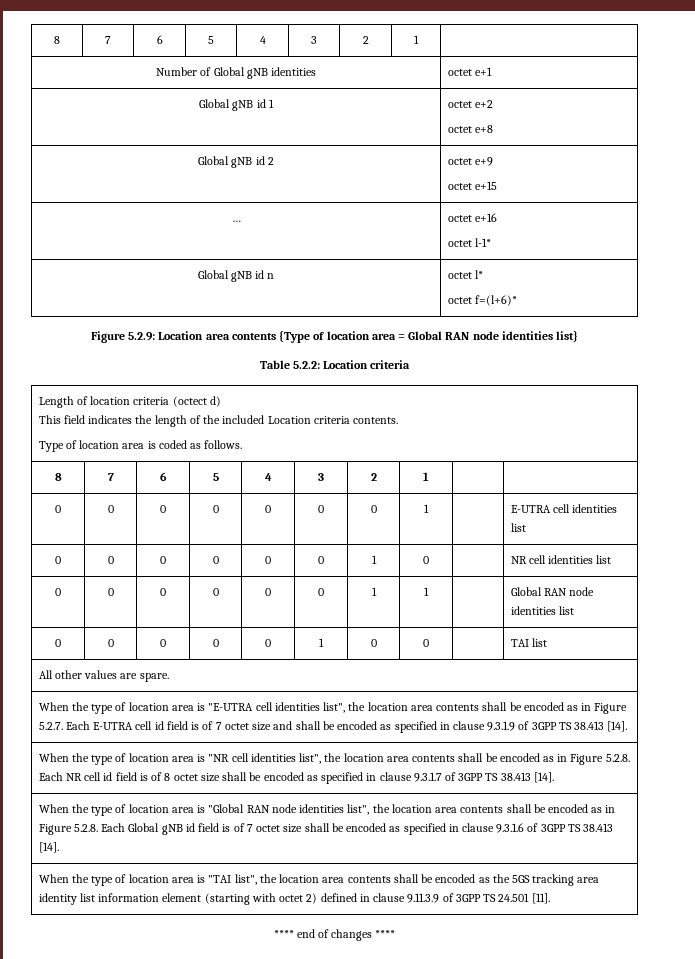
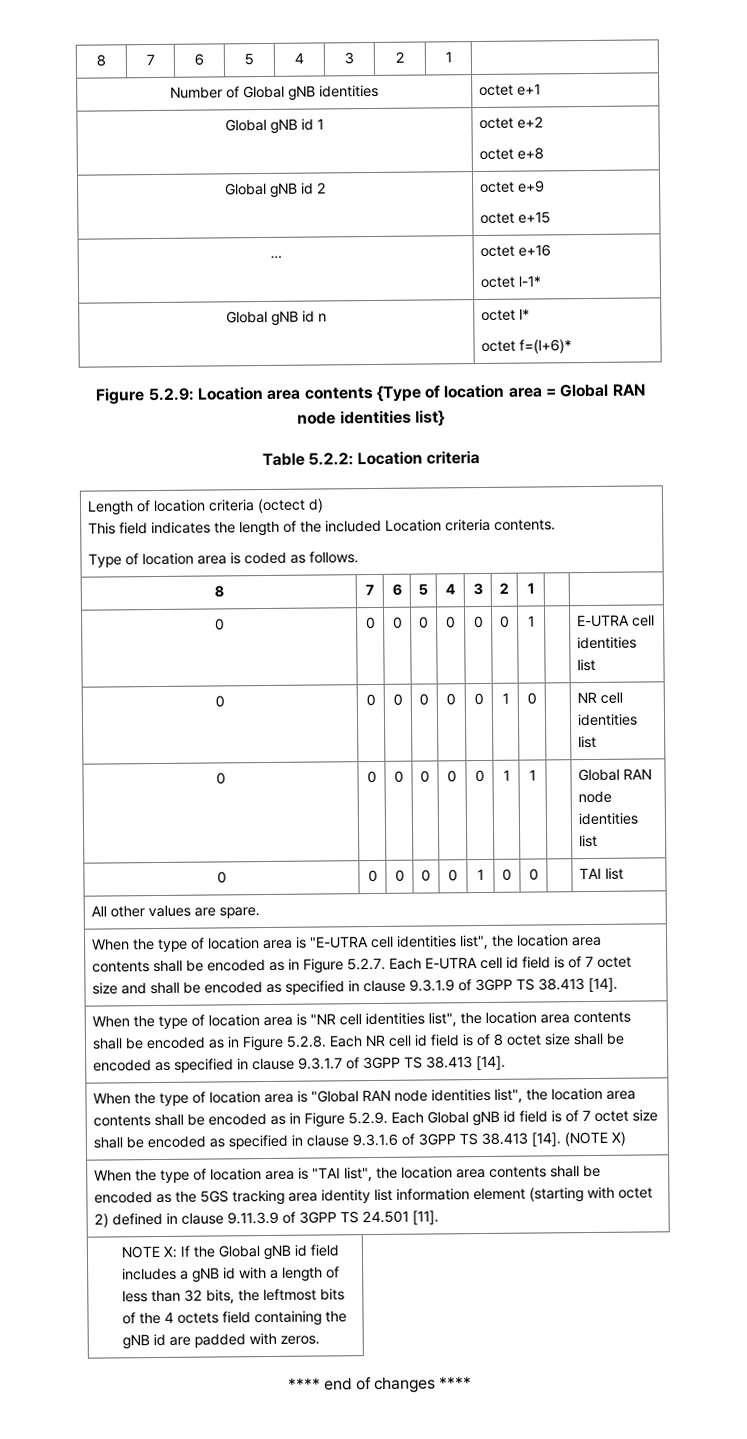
[73,824,98,832] 5.2.8. -> [347,1111,388,1125] 5.2.9.
(59, 847) none -> [563,1131,626,1147] (NOTE X)
(550, 898) none -> [121,1244,340,1261] [122,1266,341,1283] [122,1288,346,1304] [122,1310,348,1327] [122,1332,321,1350] // NOTE X: If the Global gNB id field includes a gNB id with a length of less than 32 bits, the leftmost bits of the 4 octets field containing the gNB id are padded with zeros.

